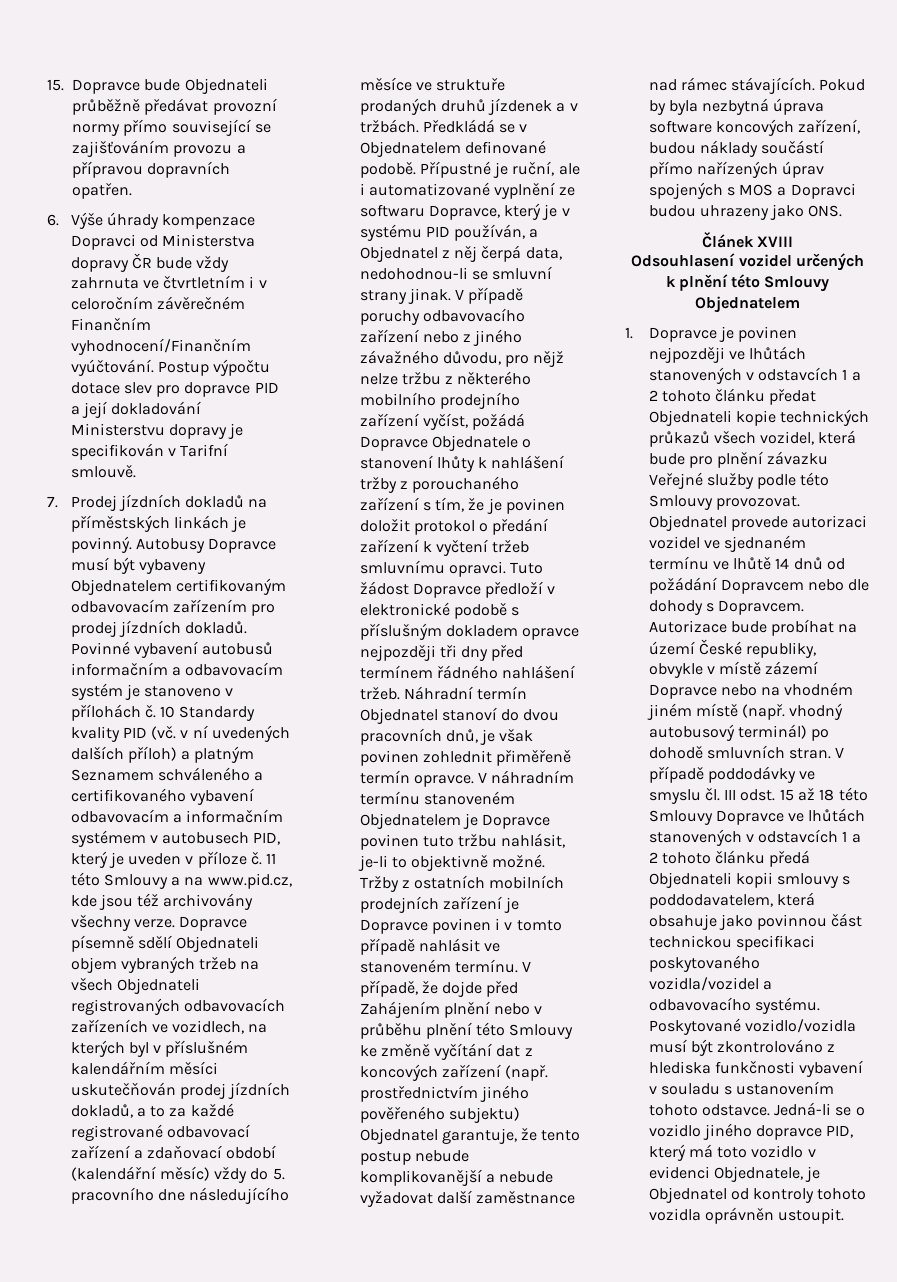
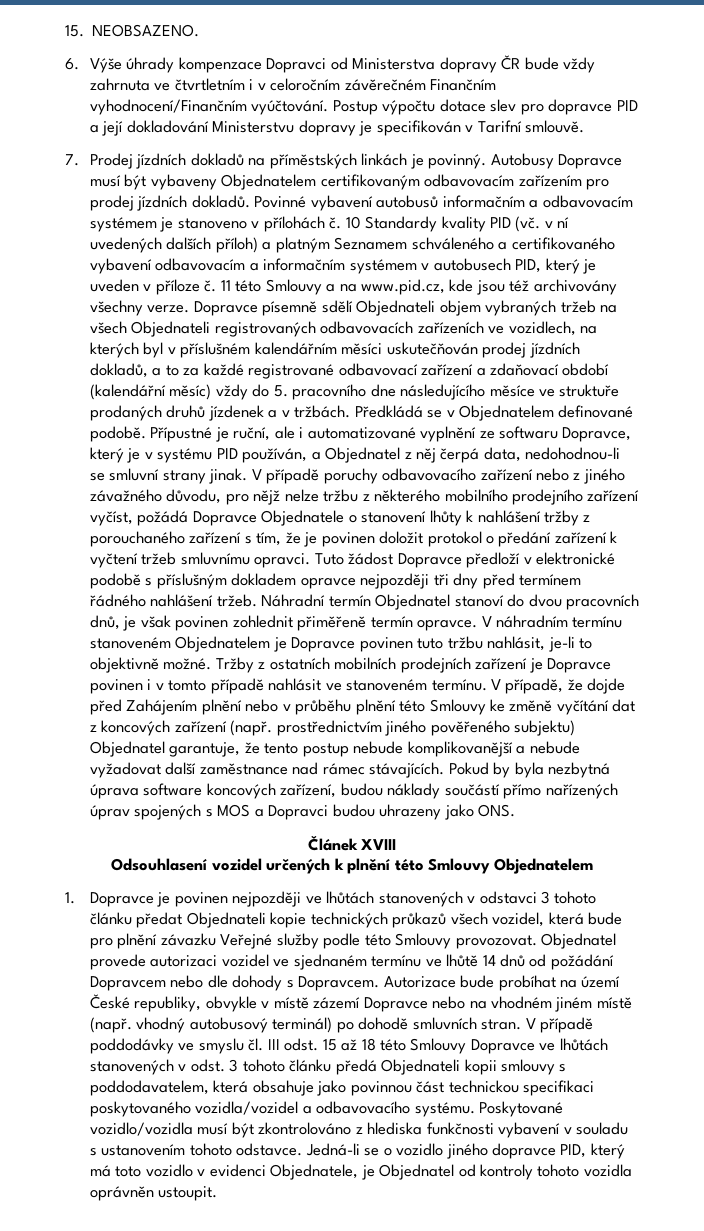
[72,78,268,94] [72,98,277,115] [72,119,271,136] [72,140,246,157] [72,161,231,178] [72,183,132,199] Dopravce bude Objednateli průběžně předávat provozní normy přímo související se zajišťováním provozu a přípravou dopravních opatřen. -> [92,24,200,37] NEOBSAZENO.
[70,683,123,700] systém -> [89,217,157,232] systémem
[758,367,861,381] [648,390,658,401] odstavcích 1 a 2 -> [479,891,550,904] odstavci 3
[758,829,861,843] [648,852,658,863] odstavcích 1 a 2 -> [190,1059,239,1072] odst. 3

